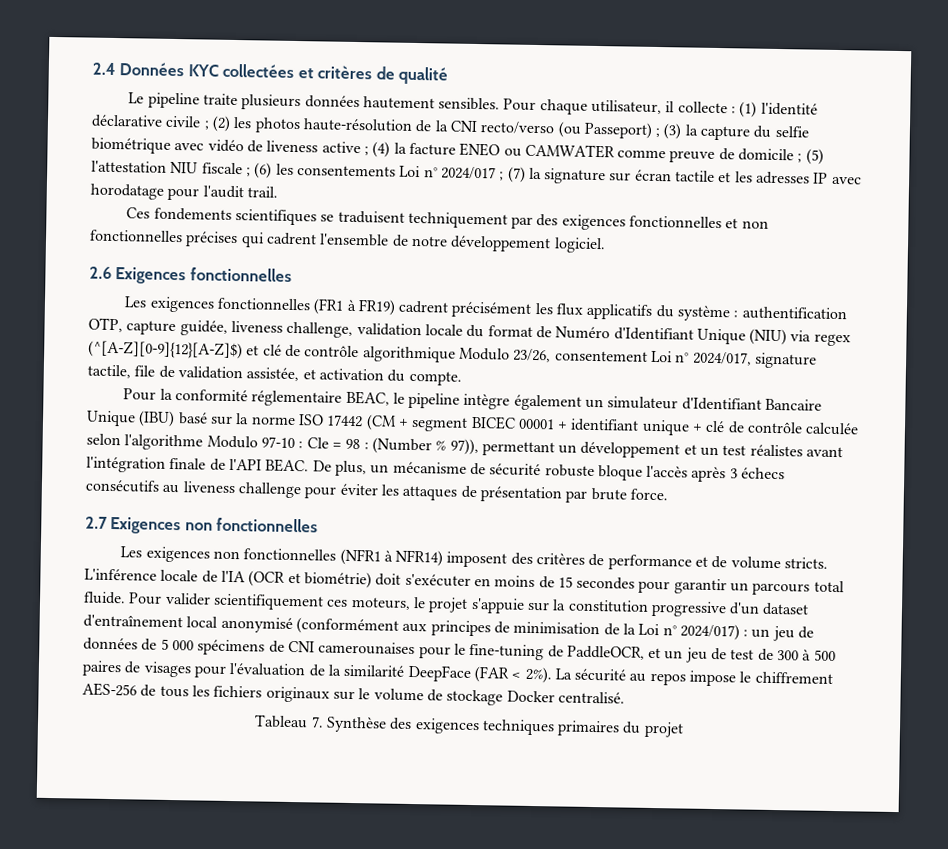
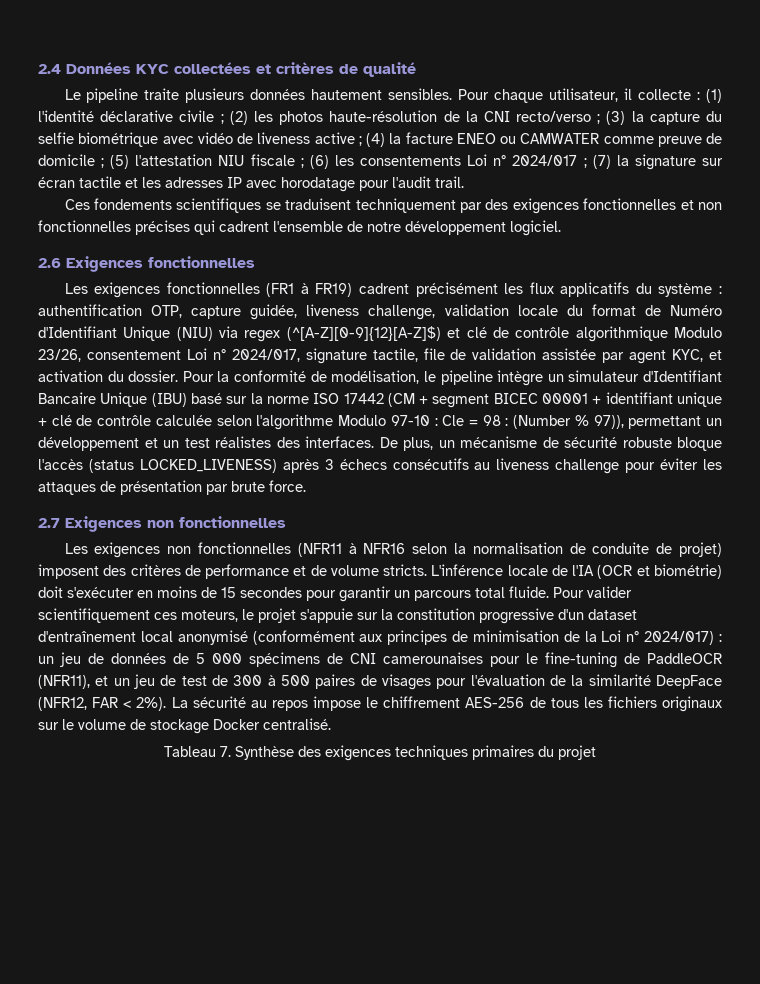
[557,121,653,139] (ou Passeport) -> (592, 116) none
[246,367,300,382] assistée, -> [542,348,704,364] assistée par agent KYC,
[408,370,462,386] compte. // -> [128,370,179,382] dossier.
[251,390,390,407] réglementaire BEAC, -> [310,370,420,384] de modélisation,
[513,394,582,411] également -> (544, 378) none
[806,446,844,458] [86,456,310,473] avant l'intégration finale de l'API BEAC. -> [276,436,374,448] des interfaces.
(689, 471) none -> [88,459,277,473] (status LOCKED_LIVENESS)
[339,548,444,567] (NFR1 à NFR14) -> [297,542,722,557] (NFR11 à NFR16 selon la normalisation de conduite de projet)
[566,645,645,660] PaddleOCR, -> [647,653,722,664] [38,675,90,689] PaddleOCR (NFR11),
[473,666,509,683] (FAR -> [38,697,119,711] (NFR12, FAR

